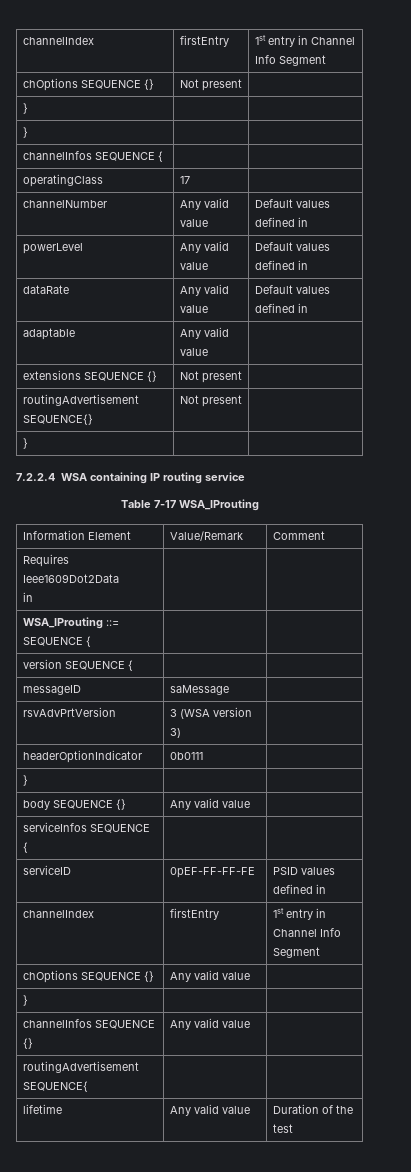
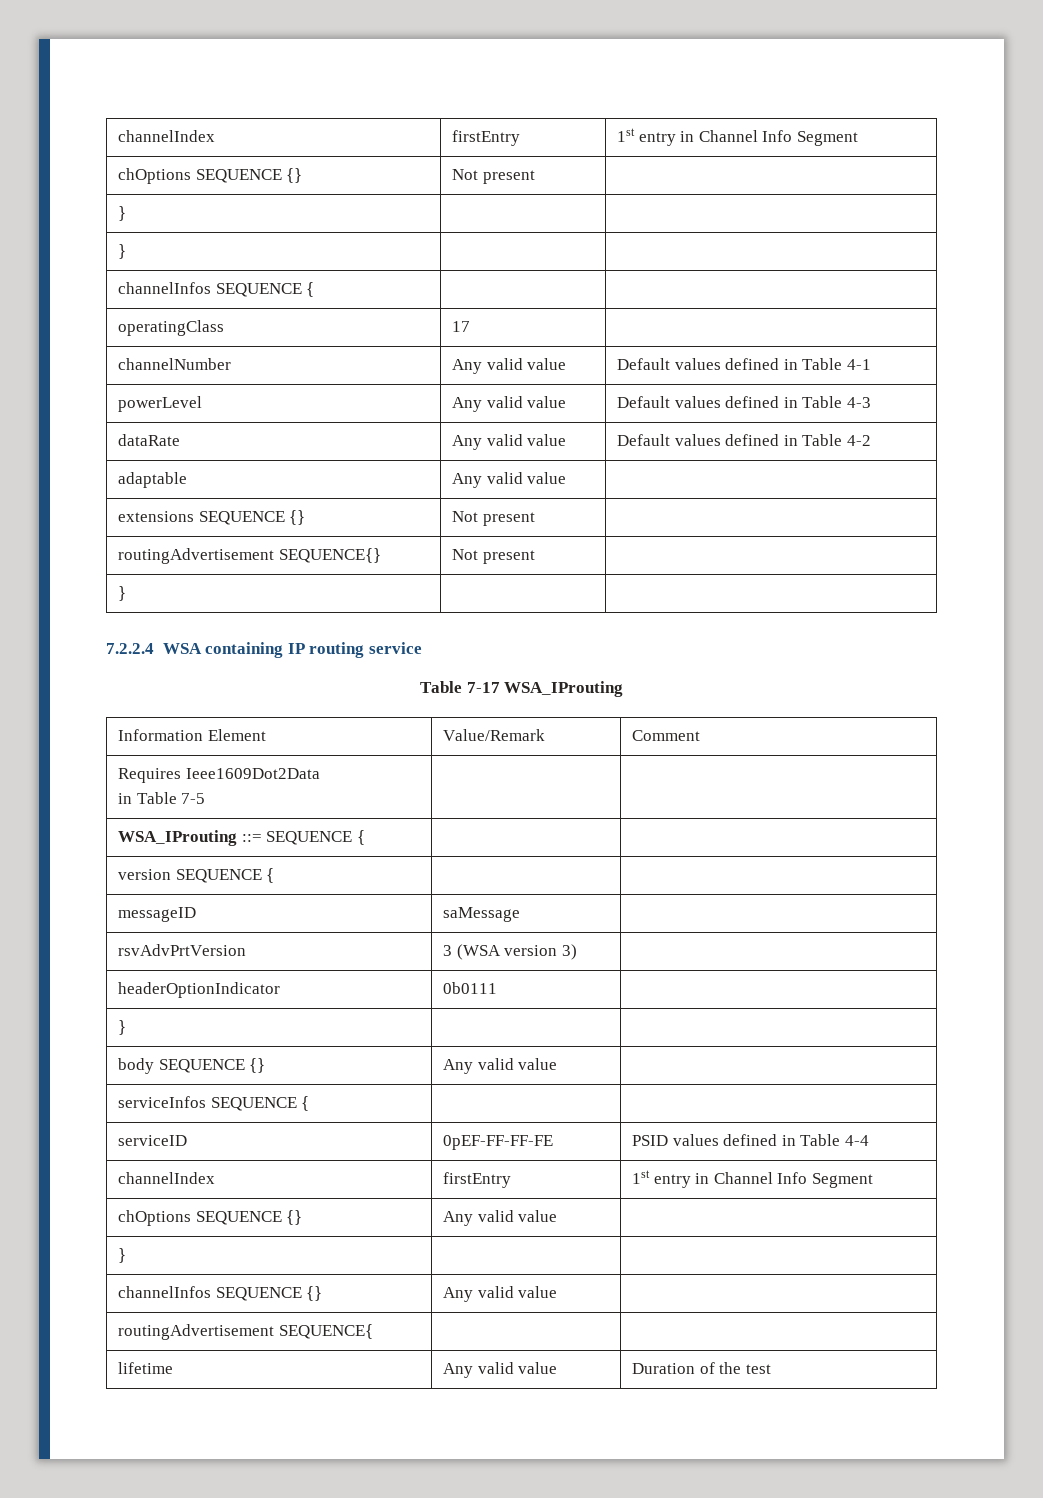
(308, 222) none -> [802,358,871,370] Table 4-1
(308, 265) none -> [802,396,871,408] Table 4-3
(308, 308) none -> [802,434,871,446] Table 4-2
(33, 597) none -> [136,792,206,804] Table 7-5
(326, 889) none -> [800,1134,869,1146] Table 4-4

